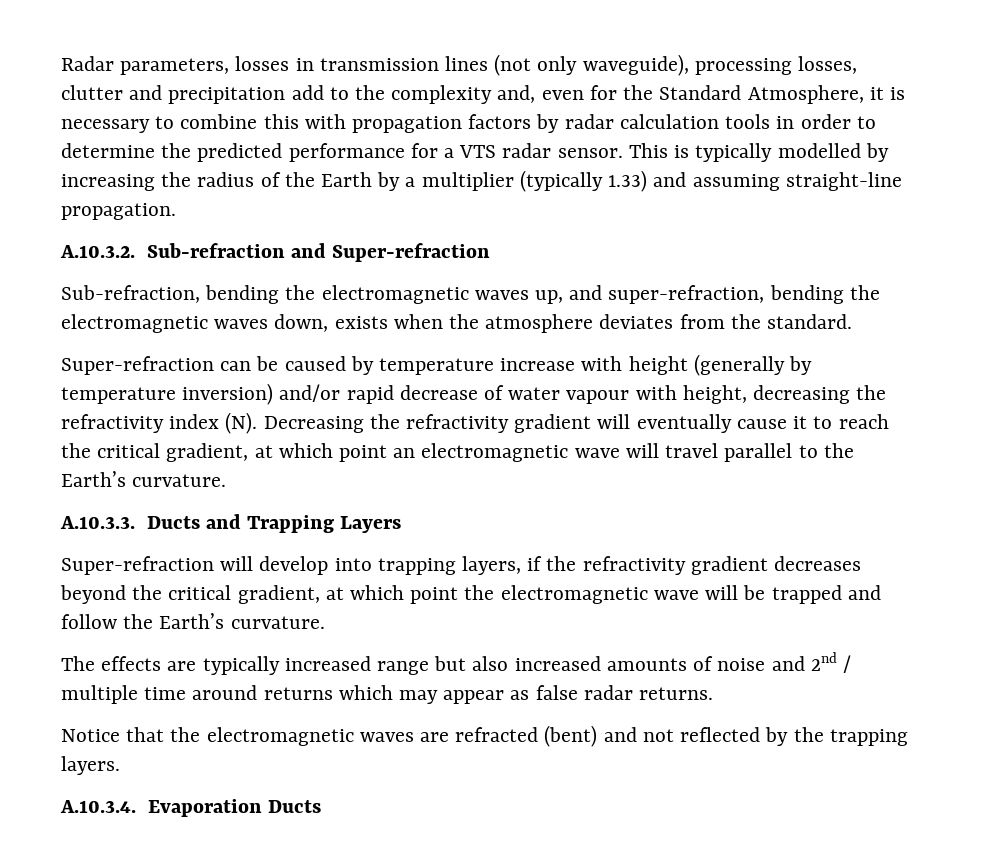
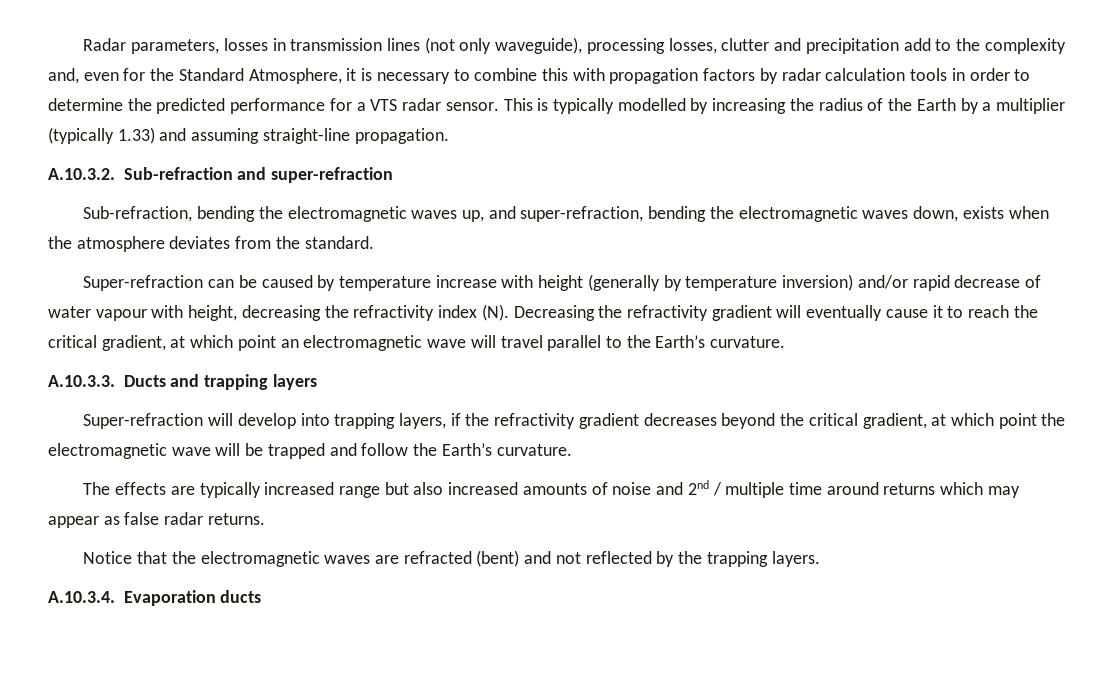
[331,243,490,262] Super-refraction -> [271,167,394,183] super-refraction
[246,515,402,533] Trapping Layers -> [204,374,317,390] trapping layers
[267,800,321,813] Ducts -> [220,590,262,603] ducts

